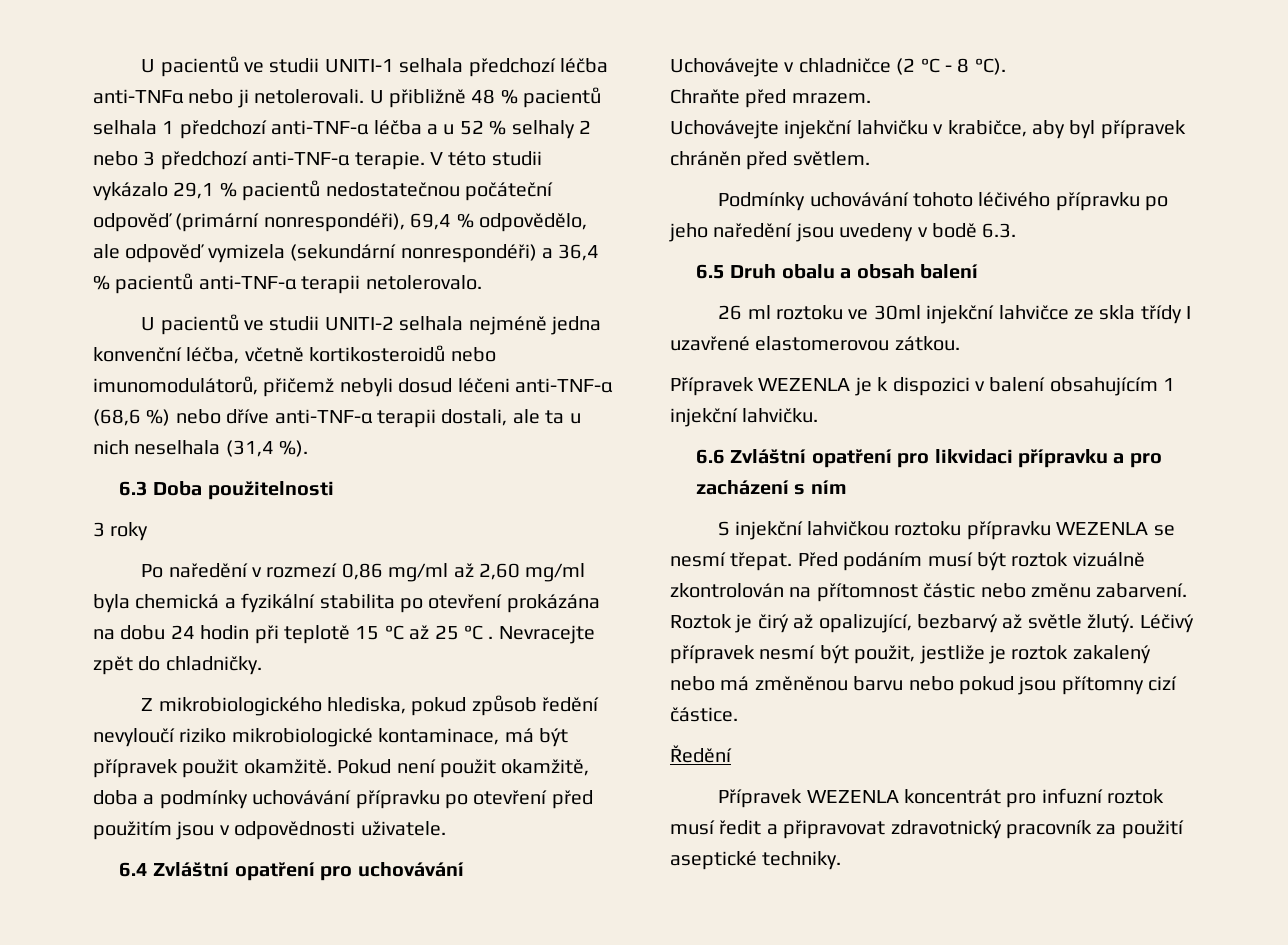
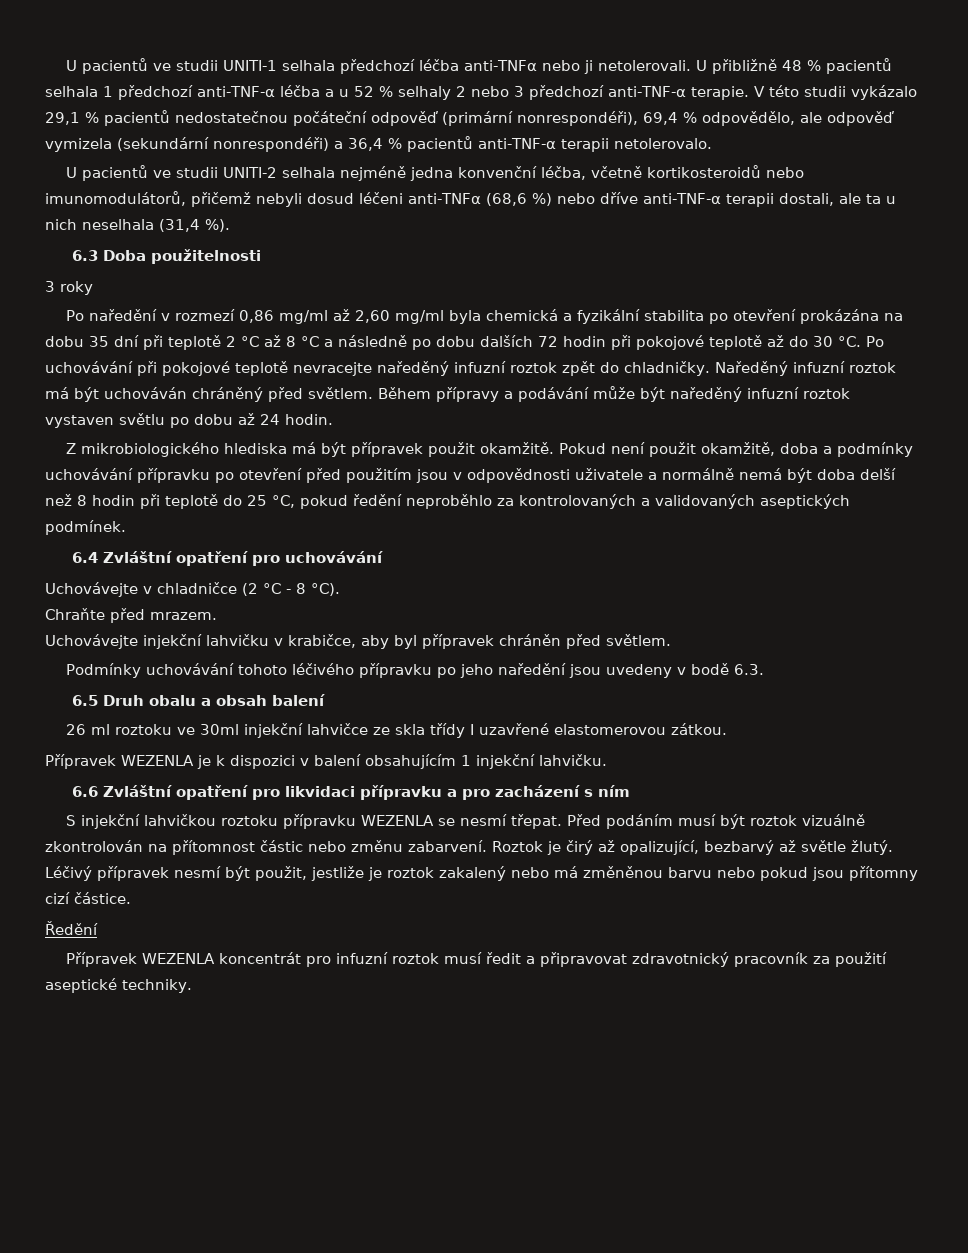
[515,378,613,393] anti-TNF-α -> [408,193,481,204] anti-TNFα
[170,625,595,644] [93,656,262,675] [141,695,600,716] [93,728,500,747] 24 hodin při teplotě 15 °C až 25 °C . Nevracejte zpět do chladničky. // Z mikrobiologického hlediska, pokud způsob ředění nevyloučí riziko mikrobiologické kontaminace, -> [89,335,884,350] [45,361,896,376] [45,386,850,402] [45,413,333,428] [65,442,287,457] 35 dní při teplotě 2 °C až 8 °C a následně po dobu dalších 72 hodin při pokojové teplotě až do 30 °C. Po uchovávání při pokojové teplotě nevracejte naředěný infuzní roztok zpět do chladničky. Naředěný infuzní roztok má být uchováván chráněný před světlem. Během přípravy a podávání může být naředěný infuzní roztok vystaven světlu po dobu až 24 hodin. // Z mikrobiologického hlediska
[360,821,446,836] uživatele. -> [575,468,896,483] [45,494,850,509] [45,520,126,535] uživatele a normálně nemá být doba delší než 8 hodin při teplotě do 25 °C, pokud ředění neproběhlo za kontrolovaných a validovaných aseptických podmínek.

